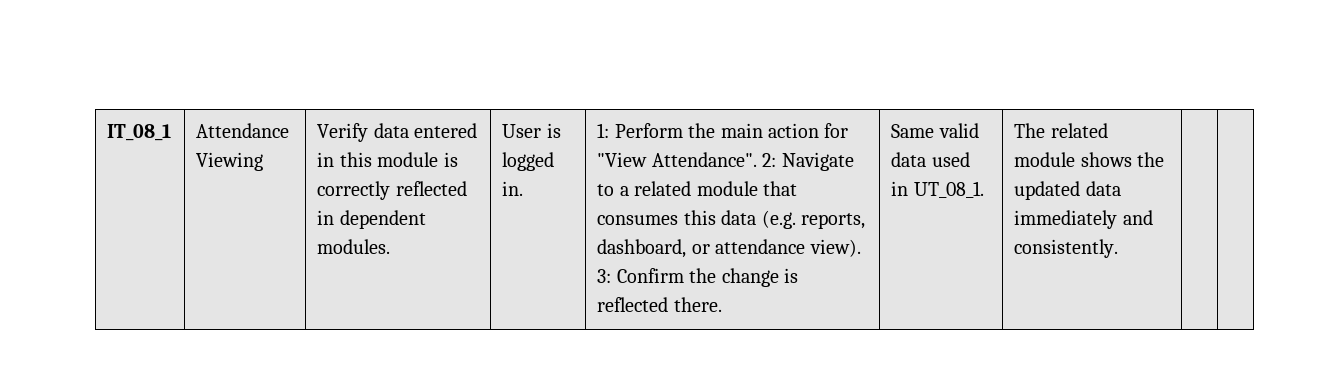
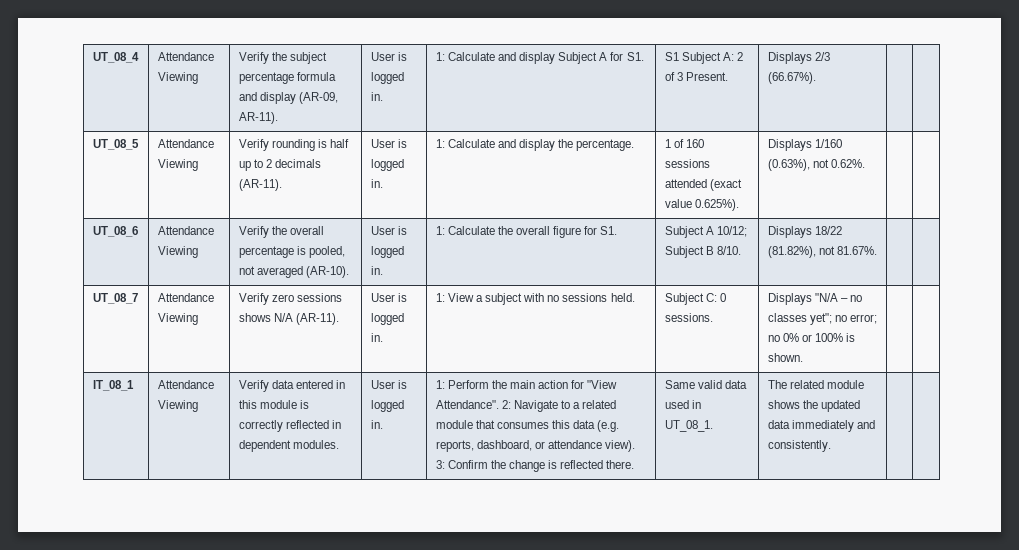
(107, 132) none -> [92,52,139,63] [157,52,214,61] [157,72,198,84] [238,52,328,64] [238,72,336,84] [238,92,339,104] [238,112,278,124] [370,52,407,61] [370,72,404,84] [370,92,383,101] [435,52,644,64] [664,52,744,64] [664,72,729,81] [767,52,830,64] [767,72,816,84] [92,139,139,150] [157,139,214,148] [157,159,198,171] [238,139,350,151] [238,159,322,171] [238,179,282,191] [370,139,407,148] [370,159,404,171] [370,179,383,188] [435,139,635,151] [664,139,705,148] [664,159,710,168] [664,179,742,191] [664,199,739,211] [767,139,842,151] [767,159,866,171] [92,226,138,237] [157,226,214,235] [157,246,198,258] [238,226,325,238] [238,246,346,258] [238,266,350,278] [370,226,407,235] [370,246,404,258] [370,266,383,275] [435,226,618,238] [664,226,748,238] [664,246,742,258] [767,226,842,238] [767,246,878,258] [92,293,138,304] [157,293,214,302] [157,313,198,325] [238,293,343,305] [238,313,340,325] [370,293,407,302] [370,313,404,325] [370,333,383,342] [435,293,635,305] [664,293,727,305] [664,313,713,322] [767,293,863,305] [767,313,878,325] [767,333,856,342] [767,353,803,362] UT_08_4 | Attendance Viewing | Verify the subject percentage formula and display (AR-09, AR-11). | User is logged in. | 1: Calculate and display Subject A for S1. | S1 Subject A: 2 of 3 Present. | Displays 2/3 (66.67%). | | // UT_08_5 | Attendance Viewing | Verify rounding is half up to 2 decimals (AR-11). | User is logged in. | 1: Calculate and display the percentage. | 1 of 160 sessions attended (exact value 0.625%). | Displays 1/160 (0.63%), not 0.62%. | | // UT_08_6 | Attendance Viewing | Verify the overall percentage is pooled, not averaged (AR-10). | User is logged in. | 1: Calculate the overall figure for S1. | Subject A 10/12; Subject B 8/10. | Displays 18/22 (81.82%), not 81.67%. | | // UT_08_7 | Attendance Viewing | Verify zero sessions shows N/A (AR-11). | User is logged in. | 1: View a subject with no sessions held. | Subject C: 0 sessions. | Displays "N/A – no classes yet"; no error; no 0% or 100% is shown. | | //

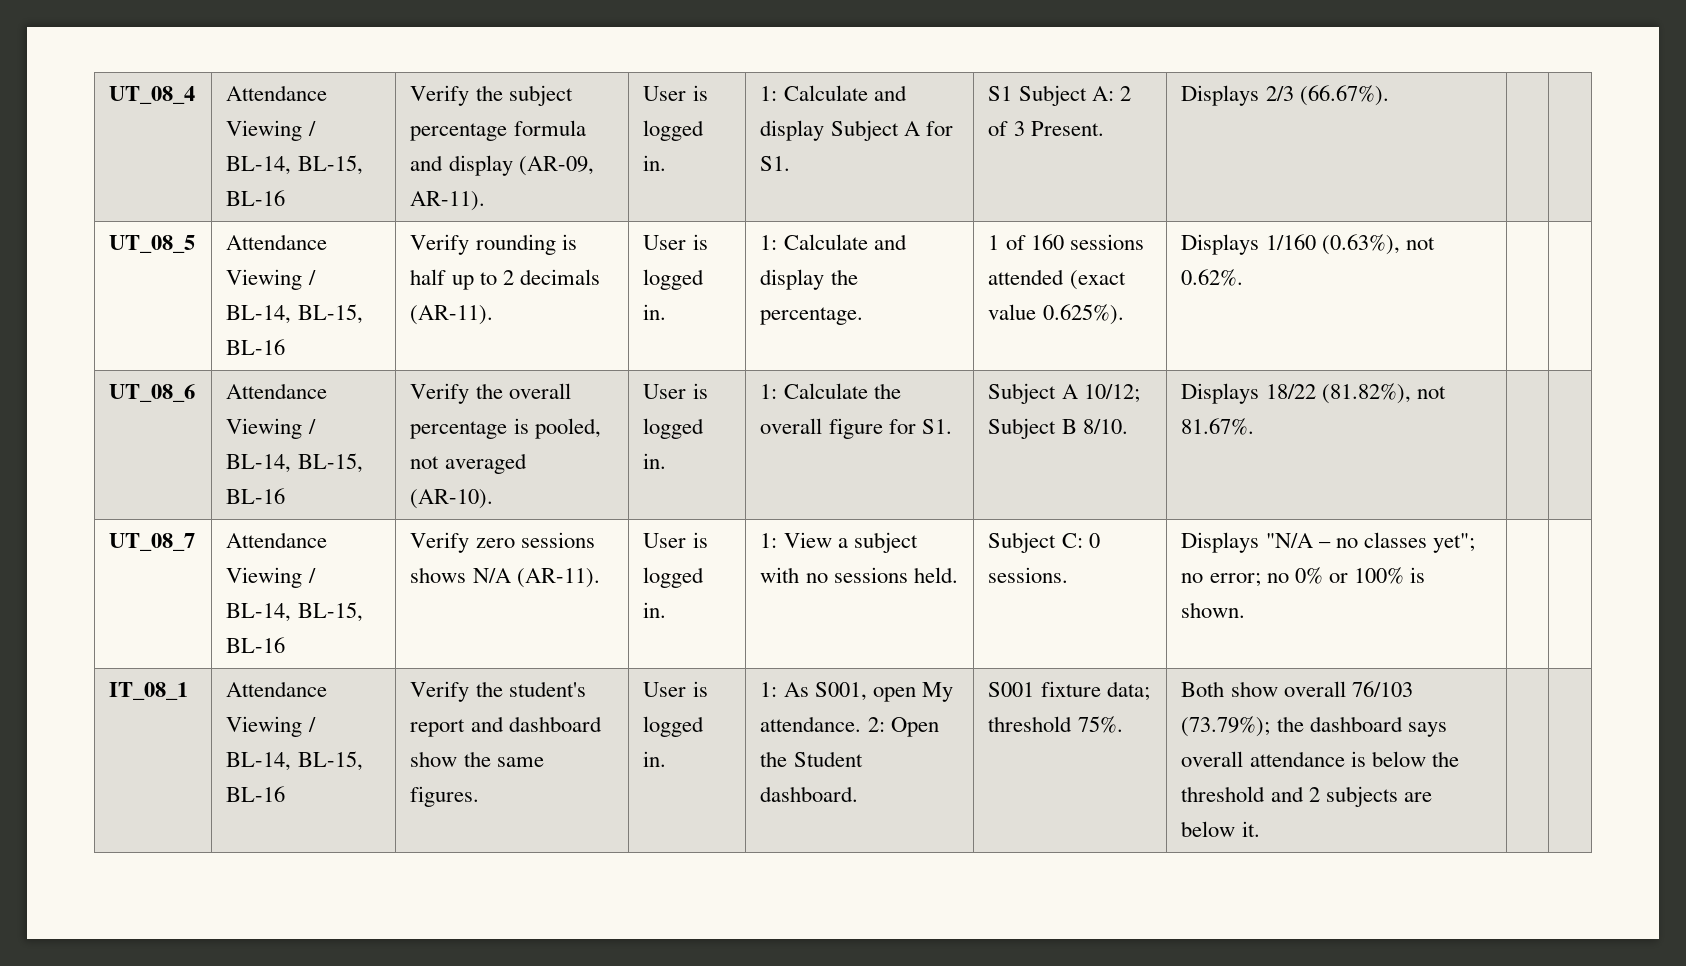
(198, 78) none -> [307,121,316,136] [226,155,363,175] [226,190,286,206] / BL-14, BL-15, BL-16
(198, 165) none -> [307,270,316,285] [226,304,363,324] [226,339,286,355] / BL-14, BL-15, BL-16
(198, 252) none -> [307,419,316,434] [226,453,363,473] [226,488,286,504] / BL-14, BL-15, BL-16
(198, 319) none -> [307,568,316,583] [226,602,363,622] [226,637,286,653] / BL-14, BL-15, BL-16
[238,380,346,392] [238,400,310,409] [238,420,342,432] [238,440,339,452] [370,380,407,389] [370,400,404,412] [370,420,383,429] [435,380,618,389] [435,400,617,412] [435,420,620,432] [435,440,636,452] [435,460,635,472] [664,380,748,389] [664,400,701,409] [664,420,713,432] [767,380,865,389] [767,400,861,412] [767,420,876,432] [767,440,831,452] | Verify data entered in this module is correctly reflected in dependent modules. | User is logged in. | 1: Perform the main action for "View Attendance". 2: Navigate to a related module that consumes this data (e.g. reports, dashboard, or attendance view). 3: Confirm the change is reflected there. | Same valid data used in UT_08_1. | The related module shows the updated data immediately and consistently. -> [307,717,316,732] [226,751,363,771] [226,786,286,802] [410,681,586,702] [410,716,602,737] [410,751,544,767] [410,786,480,807] [643,681,708,697] [643,716,705,737] [643,751,667,767] [760,682,953,702] [760,716,939,737] [760,751,863,767] [760,786,859,802] [988,681,1150,701] [988,716,1123,733] [1181,681,1413,697] [1181,716,1447,737] [1181,751,1459,767] [1181,786,1432,807] [1181,821,1260,837] / BL-14, BL-15, BL-16 | Verify the student's report and dashboard show the same figures. | User is logged in. | 1: As S001, open My attendance. 2: Open the Student dashboard. | S001 fixture data; threshold 75%. | Both show overall 76/103 (73.79%); the dashboard says overall attendance is below the threshold and 2 subjects are below it.

